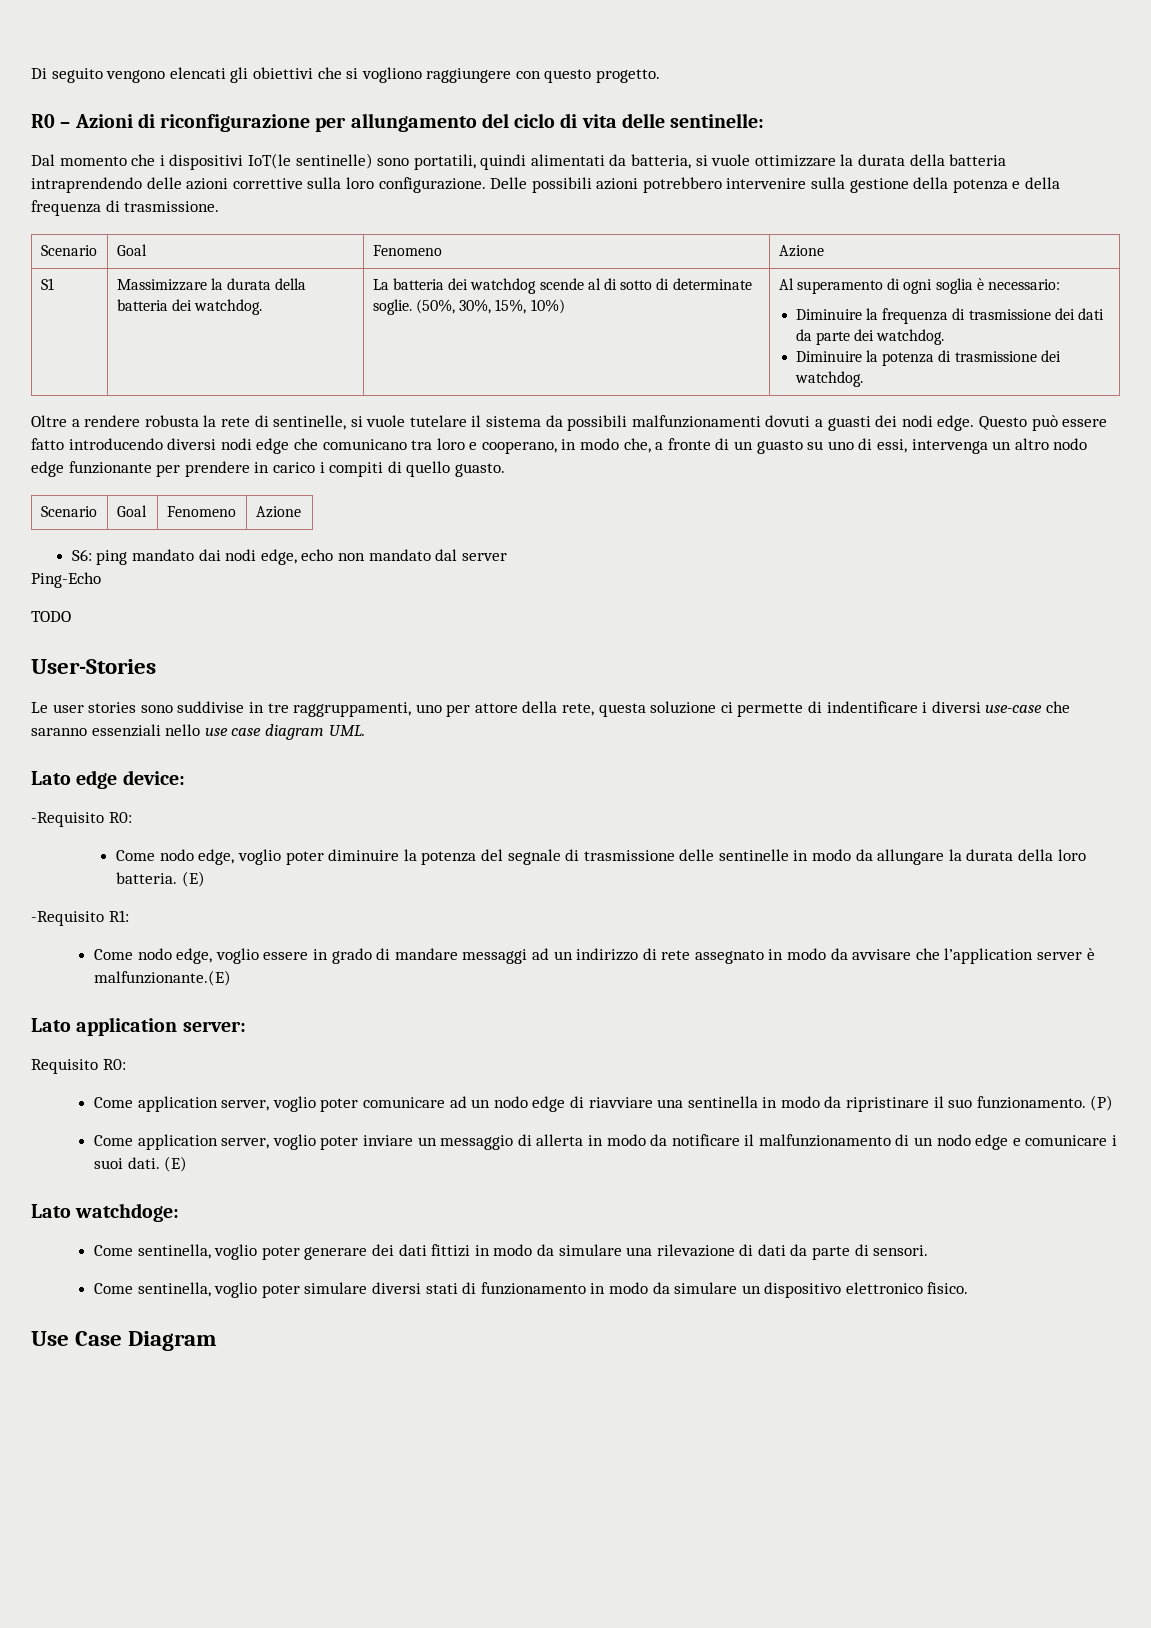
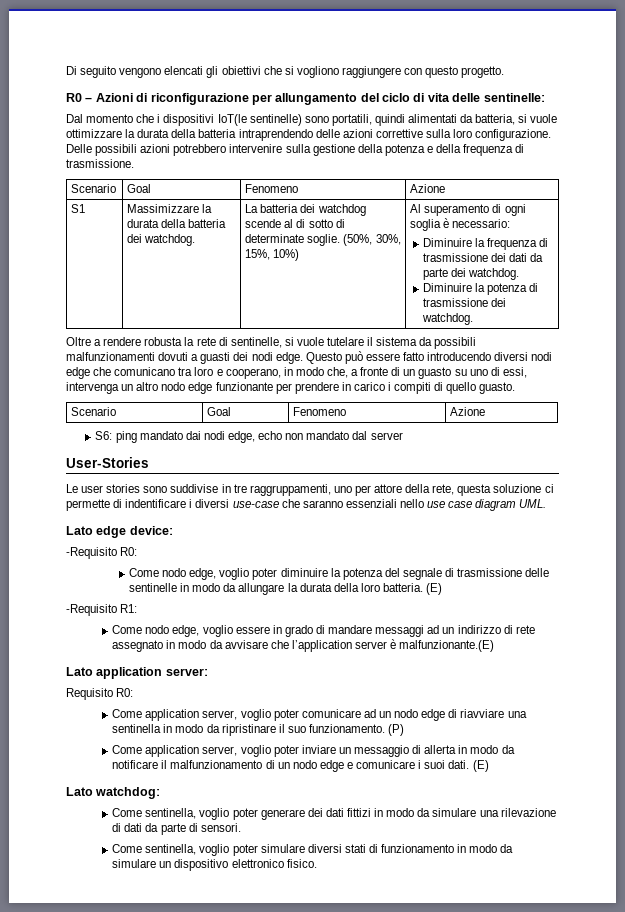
[31,572,101,588] [31,611,71,622] // Ping-Echo // TODO -> (403, 436) none
[75,1203,180,1222] watchdoge: -> [95,787,161,799] watchdog:
[31,1331,218,1351] // Use Case Diagram -> (317, 863) none

